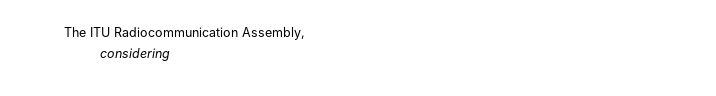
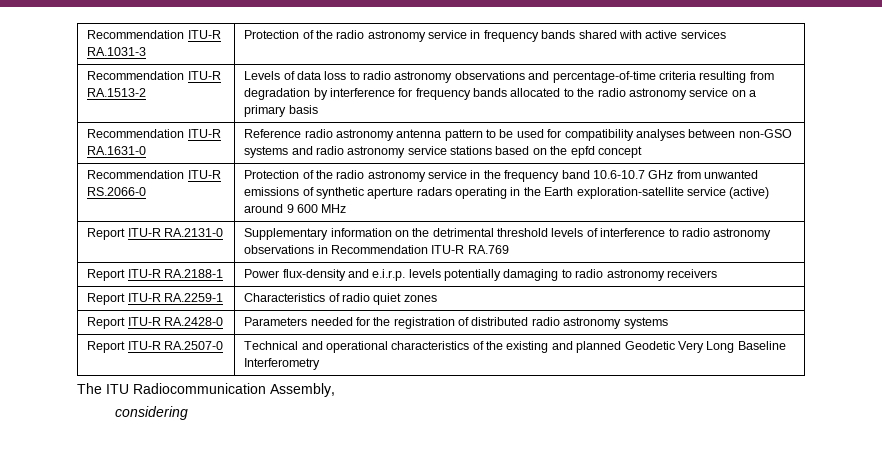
(64, 32) none -> [87,30,221,39] [87,47,147,56] [244,30,726,42] [87,71,221,80] [87,88,147,97] [244,71,774,83] [244,88,757,100] [244,105,318,117] [87,129,221,138] [87,146,147,155] [244,129,792,141] [244,146,642,158] [87,170,221,179] [87,187,147,196] [244,170,759,182] [244,187,770,199] [244,204,347,213] [87,228,223,240] [244,228,772,240] [244,245,509,254] [87,269,223,281] [244,269,717,281] [87,293,223,305] [244,293,437,305] [87,317,223,329] [244,317,668,329] [87,341,223,353] [244,341,786,353] [244,358,321,370] Recommendation ITU-R RA.1031-3 | Protection of the radio astronomy service in frequency bands shared with active services // Recommendation ITU-R RA.1513-2 | Levels of data loss to radio astronomy observations and percentage-of-time criteria resulting from degradation by interference for frequency bands allocated to the radio astronomy service on a primary basis // Recommendation ITU-R RA.1631-0 | Reference radio astronomy antenna pattern to be used for compatibility analyses between non-GSO systems and radio astronomy service stations based on the epfd concept // Recommendation ITU-R RS.2066-0 | Protection of the radio astronomy service in the frequency band 10.6-10.7 GHz from unwanted emissions of synthetic aperture radars operating in the Earth exploration-satellite service (active) around 9 600 MHz // Report ITU-R RA.2131-0 | Supplementary information on the detrimental threshold levels of interference to radio astronomy observations in Recommendation ITU-R RA.769 // Report ITU-R RA.2188-1 | Power flux-density and e.i.r.p. levels potentially damaging to radio astronomy receivers // Report ITU-R RA.2259-1 | Characteristics of radio quiet zones // Report ITU-R RA.2428-0 | Parameters needed for the registration of distributed radio astronomy systems // Report ITU-R RA.2507-0 | Technical and operational characteristics of the existing and planned Geodetic Very Long Baseline Interferometry //

